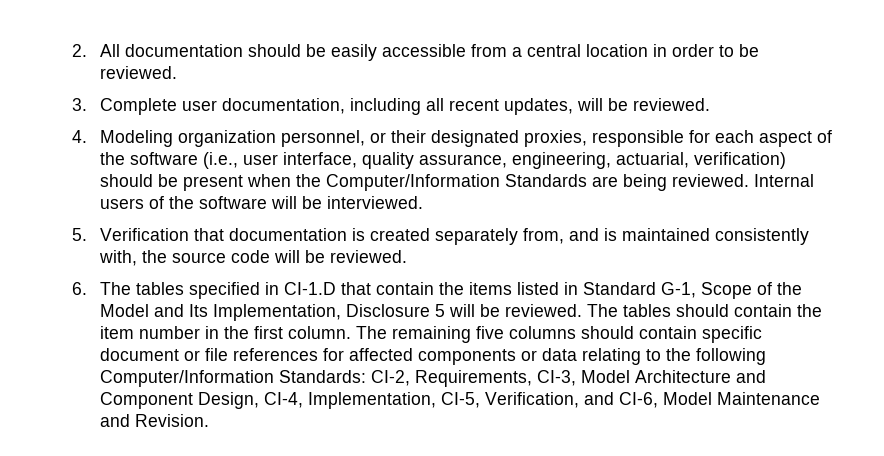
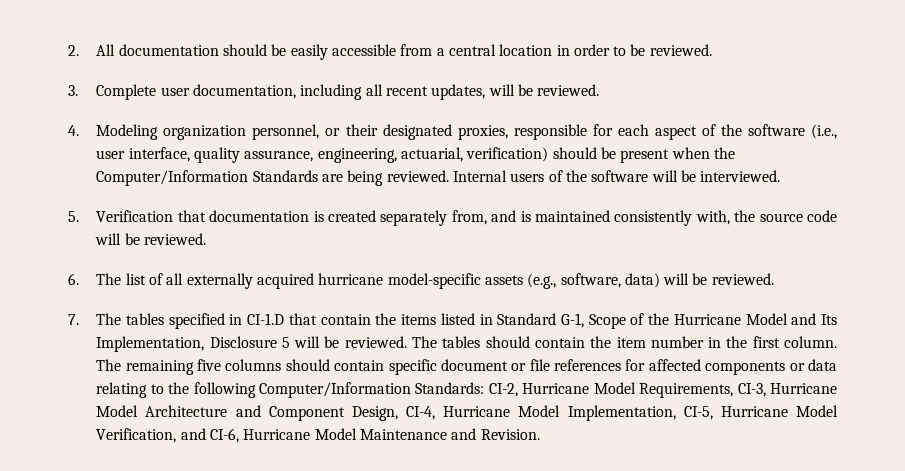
(132, 288) none -> [125,273,774,289] [68,313,122,325] list of all externally acquired hurricane model-specific assets (e.g., software, data) will be reviewed. // 7. The
(803, 288) none -> [673,314,741,325] Hurricane
(411, 378) none -> [522,382,636,394] Hurricane Model
(577, 378) none -> [770,383,837,394] Hurricane
[308,392,481,409] Implementation, CI-5, -> [443,405,839,421] Hurricane Model Implementation, CI-5, Hurricane Model
(659, 400) none -> [243,429,311,440] Hurricane

